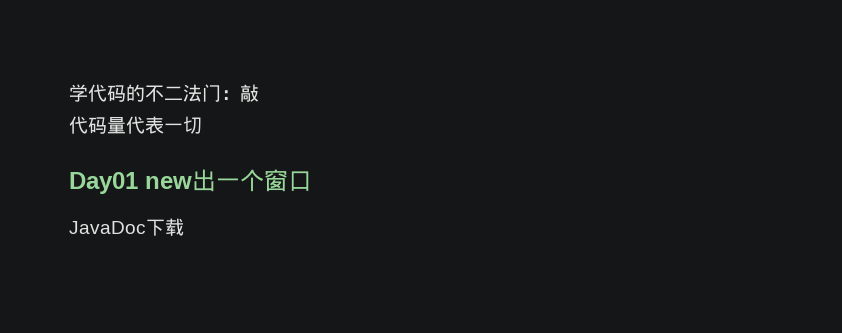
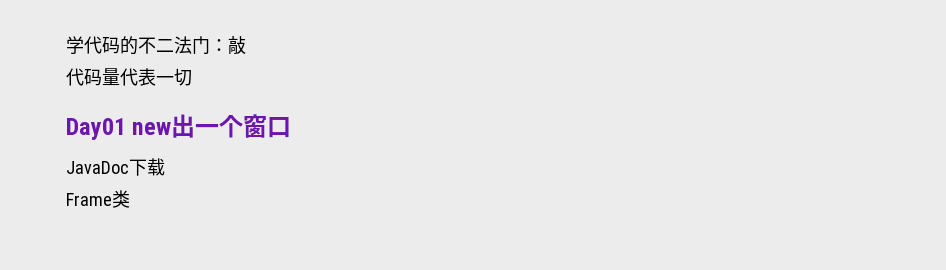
(184, 227) none -> [66,190,130,208] // Frame类

